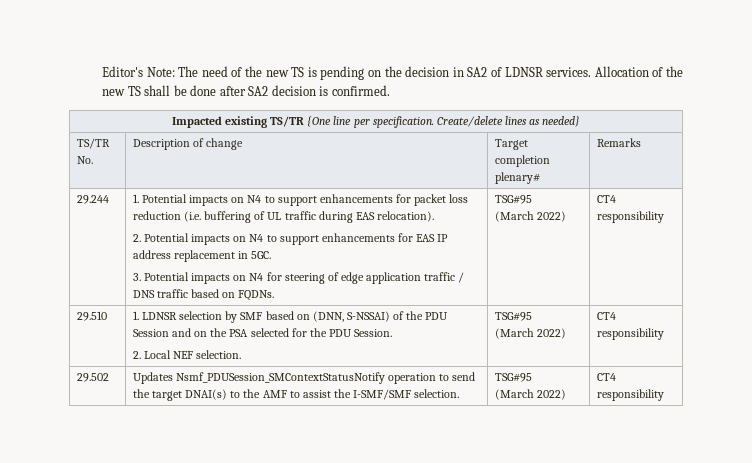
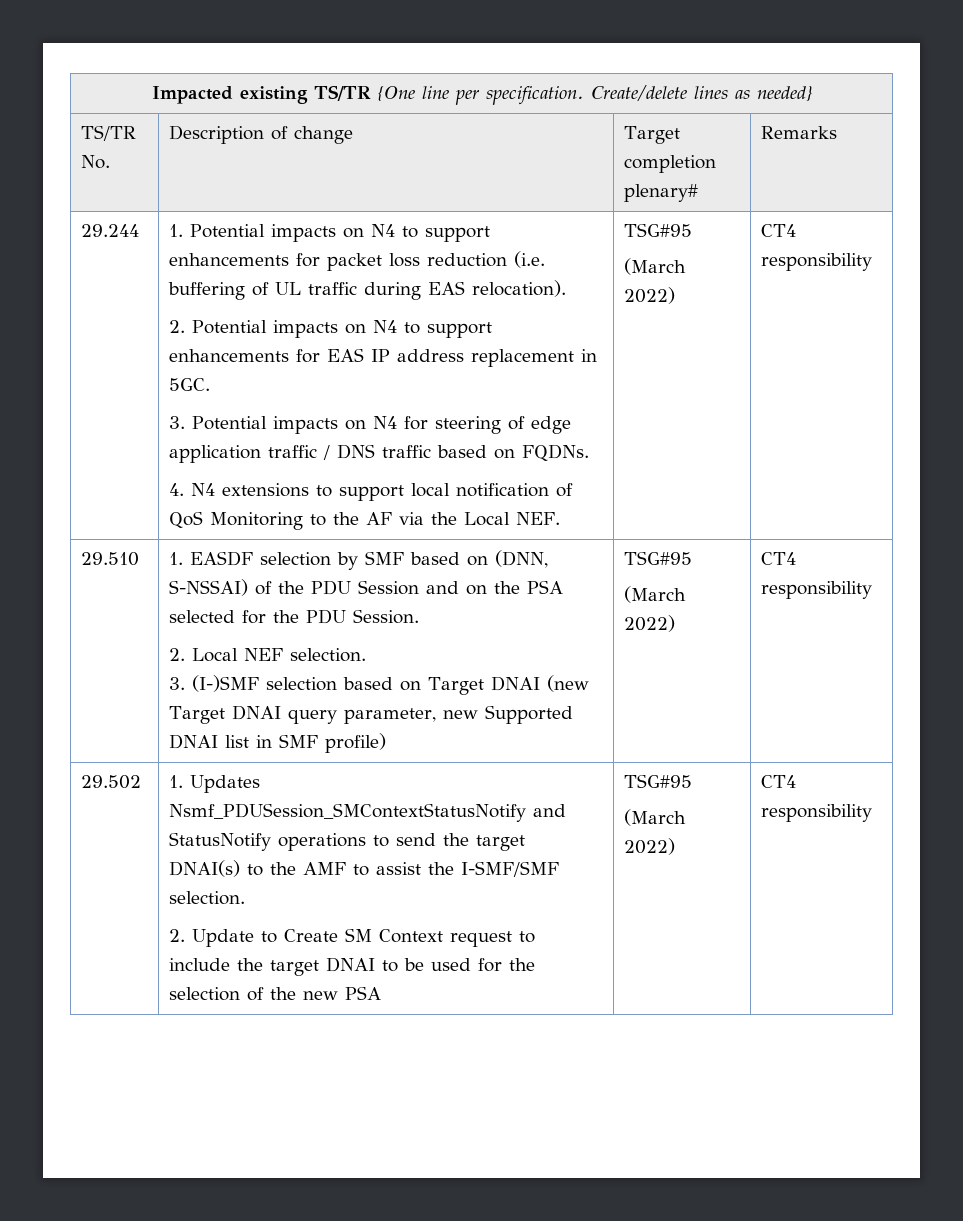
[102,66,683,80] [102,85,390,96] Editor's Note: The need of the new TS is pending on the decision in SA2 of LDNSR services. Allocation of the new TS shall be done after SA2 decision is confirmed. // -> (151, 95) none
(275, 295) none -> [169,483,574,501] [169,511,561,530] // 4. N4 extensions to support local notification of QoS Monitoring to the AF via the Local NEF.
[142,312,178,320] LDNSR -> [190,551,254,566] EASDF
(242, 354) none -> [169,675,590,695] [169,705,574,724] [169,733,387,753] // 3. (I-)SMF selection based on Target DNAI (new Target DNAI query parameter, new Supported DNAI list in SMF profile)
(110, 377) none -> [169,775,184,788] 1.
[388,373,437,384] operation -> [533,804,567,817] [169,832,367,851] and StatusNotify operations
(460, 393) none -> [169,928,536,947] [169,957,536,976] [169,986,382,1001] // 2. Update to Create SM Context request to include the target DNAI to be used for the selection of the new PSA

